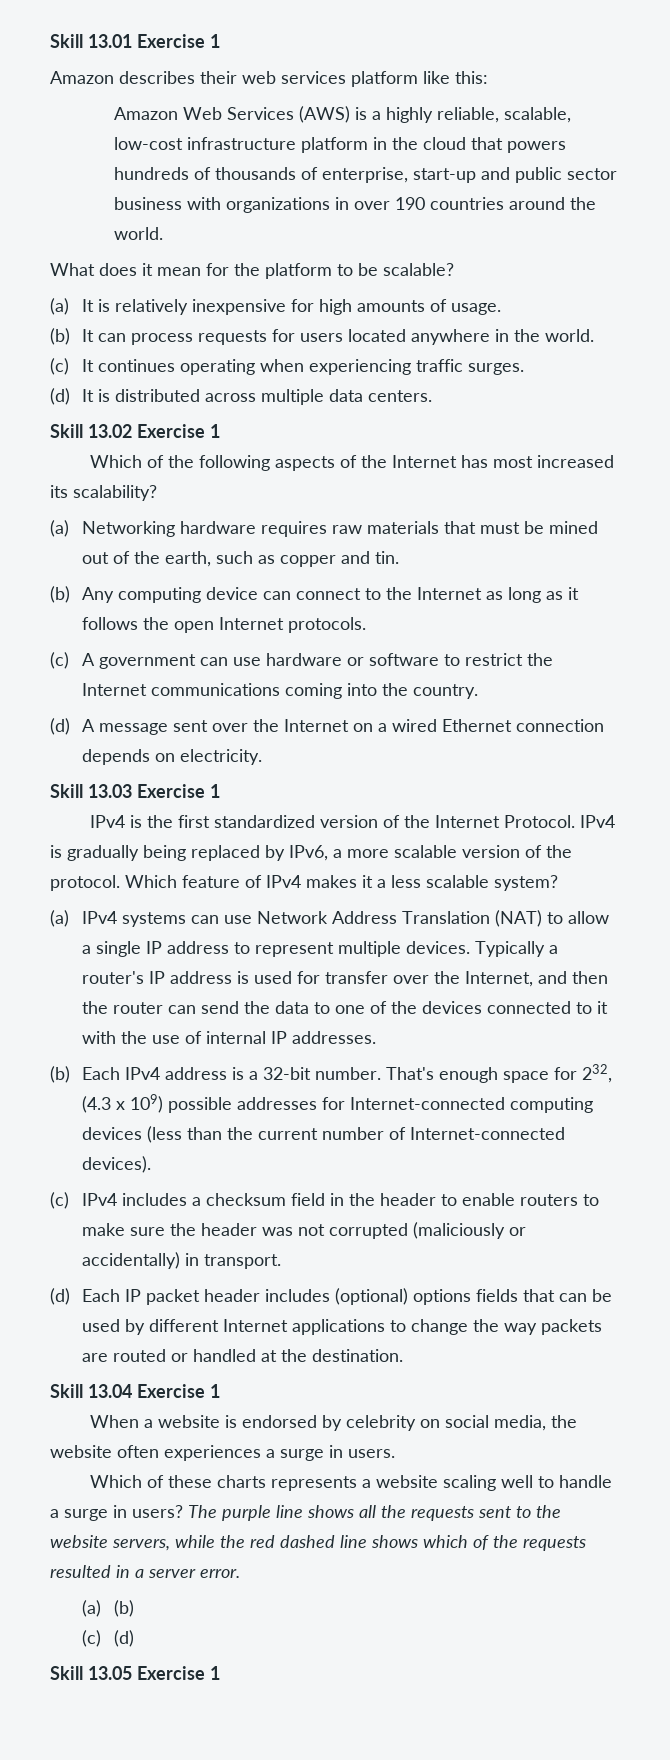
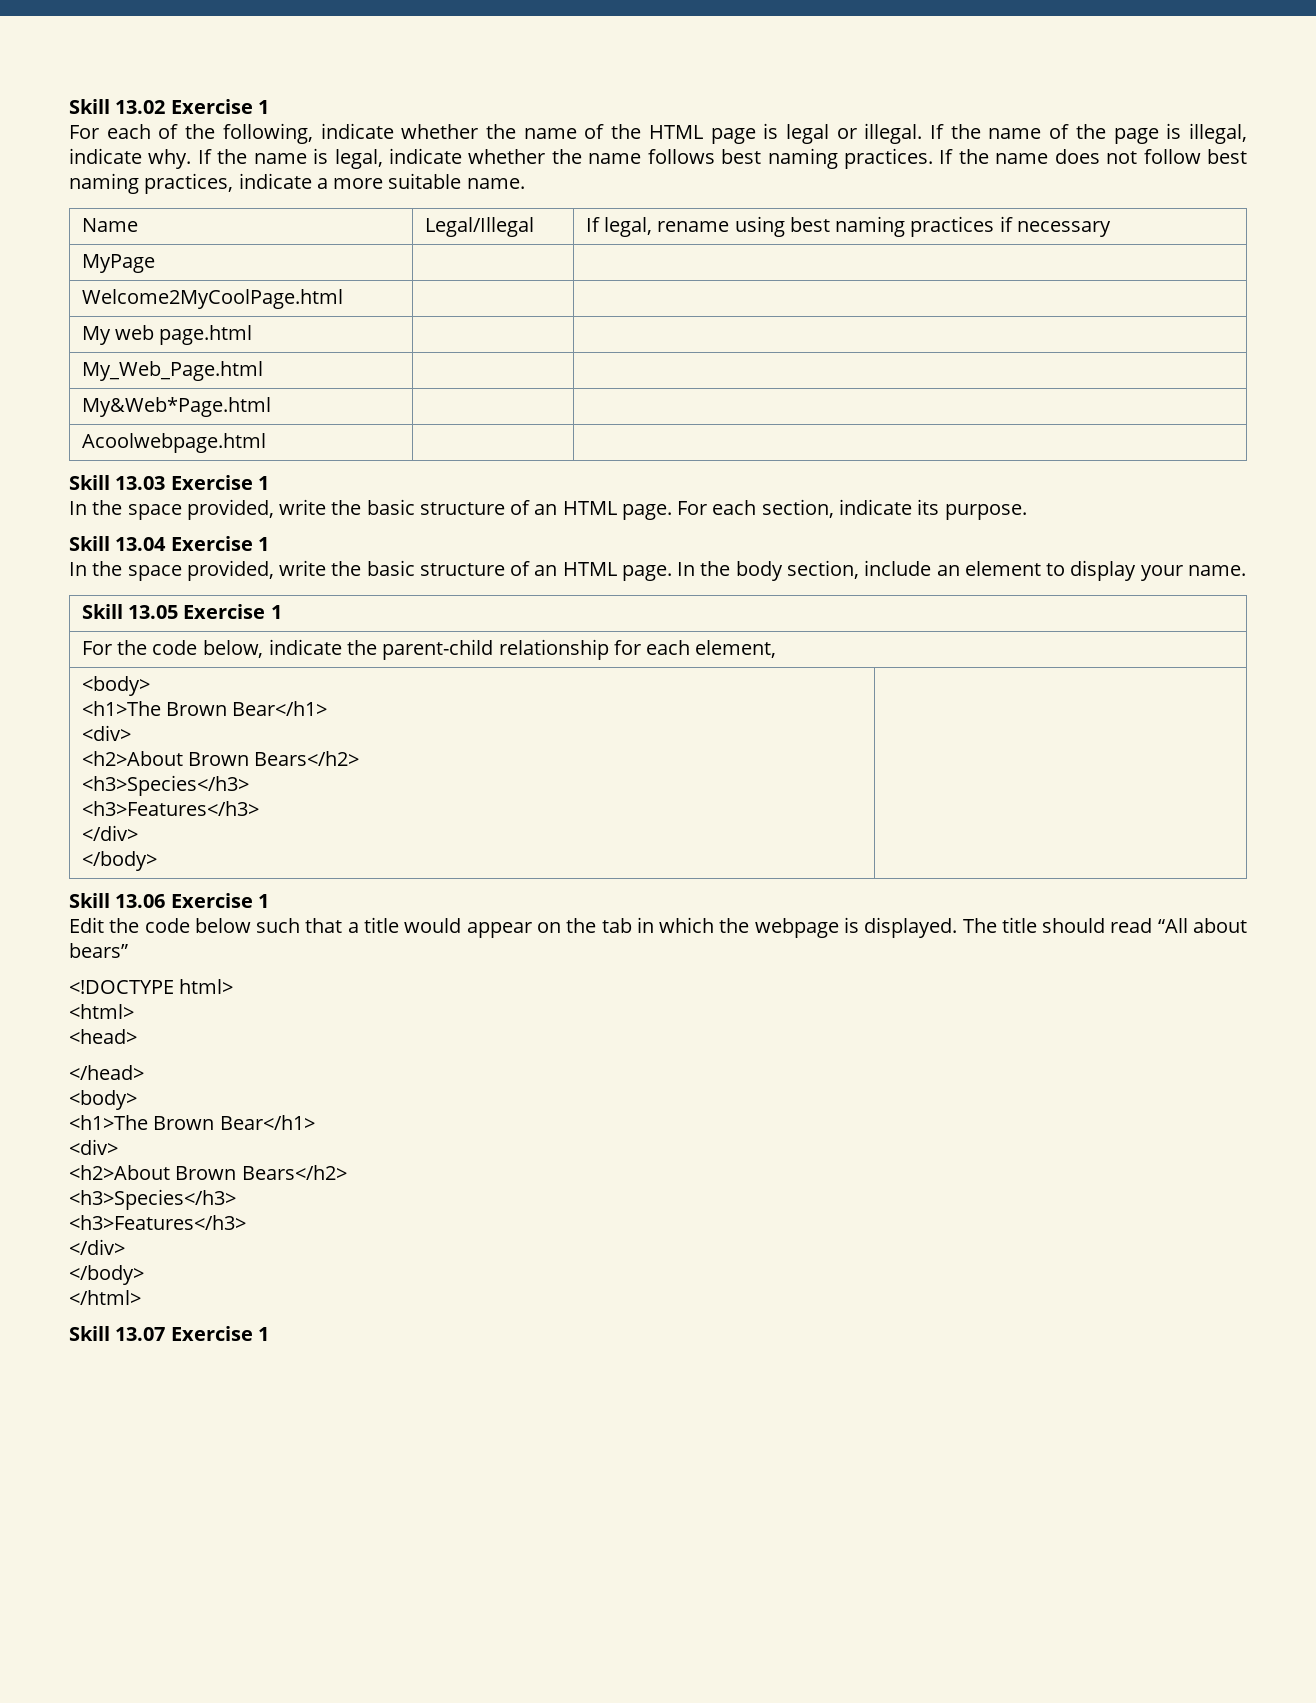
[50,34,220,48] [50,71,488,87] [114,106,572,123] [114,137,567,153] [114,167,618,183] [114,197,597,213] [114,227,164,240] [50,263,454,279] [50,298,502,315] [50,328,595,345] [50,358,525,375] [50,388,433,405] [50,424,220,438] [90,455,615,471] [50,485,157,501] [50,520,599,537] [82,551,400,567] [50,586,580,603] [82,617,367,633] [50,652,554,669] [82,683,479,699] [50,718,605,735] [82,749,263,765] [50,784,220,798] [90,815,616,828] [50,845,572,861] [50,875,558,891] [50,910,610,927] [82,941,559,957] [82,971,609,987] [82,1001,609,1014] [82,1031,377,1044] [50,1064,613,1083] [82,1094,594,1113] [82,1126,566,1143] [82,1156,152,1173] [50,1192,600,1209] [82,1222,527,1239] [82,1252,282,1269] [50,1288,613,1305] [82,1319,603,1335] [82,1349,404,1362] [50,1384,220,1398] [90,1415,578,1431] [50,1445,395,1461] [90,1475,613,1491] [50,1505,561,1521] [50,1535,586,1551] [50,1565,240,1578] [82,1600,135,1617] [82,1630,135,1647] [50,1666,132,1680] Skill 13.01 Exercise 1 // Amazon describes their web services platform like this: // Amazon Web Services (AWS) is a highly reliable, scalable, low-cost infrastructure platform in the cloud that powers hundreds of thousands of enterprise, start-up and public sector business with organizations in over 190 countries around the world. // What does it mean for the platform to be scalable? // (a) It is relatively inexpensive for high amounts of usage. // (b) It can process requests for users located anywhere in the world. // (c) It continues operating when experiencing traffic surges. // (d) It is distributed across multiple data centers. // Skill 13.02 Exercise 1 // Which of the following aspects of the Internet has most increased its scalability? // (a) Networking hardware requires raw materials that must be mined out of the earth, such as copper and tin. // (b) Any computing device can connect to the Internet as long as it follows the open Internet protocols. // (c) A government can use hardware or software to restrict the Internet communications coming into the country. // (d) A message sent over the Internet on a wired Ethernet connection depends on electricity. // Skill 13.03 Exercise 1 // IPv4 is the first standardized version of the Internet Protocol. IPv4 is gradually being replaced by IPv6, a more scalable version of the protocol. Which feature of IPv4 makes it a less scalable system? // (a) IPv4 systems can use Network Address Translation (NAT) to allow a single IP address to represent multiple devices. Typically a router's IP address is used for transfer over the Internet, and then the router can send the data to one of the devices connected to it with the use of internal IP addresses. // (b) Each IPv4 address is a 32-bit number. That's enough space for 232, (4.3 x 109) possible addresses for Internet-connected computing devices (less than the current number of Internet-connected devices). // (c) IPv4 includes a checksum field in the header to enable routers to make sure the header was not corrupted (maliciously or accidentally) in transport. // (d) Each IP packet header includes (optional) options fields that can be used by different Internet applications to change the way packets are routed or handled at the destination. // Skill 13.04 Exercise 1 // When a website is endorsed by celebrity on social media, the website often experiences a surge in users. // Which of these charts represents a website scaling well to handle a surge in users? The purple line shows all the requests sent to the website servers, while the red dashed line shows which of the requests resulted in a server error. // (a) (b) // (c) (d) // Skill 13.05 -> [69,99,269,114] [69,123,1248,144] [69,148,1247,169] [69,173,525,194] [81,218,138,232] [424,217,534,237] [585,216,1111,237] [81,254,155,273] [81,289,343,309] [81,325,253,345] [81,361,263,381] [81,397,271,417] [81,433,266,453] [69,475,269,490] [69,499,1027,520] [69,536,269,551] [69,560,1246,581] [81,604,282,619] [81,639,777,660] [81,676,150,696] [81,701,328,716] [81,725,131,741] [81,751,360,766] [81,775,249,796] [81,801,259,816] [81,825,138,841] [81,851,157,871] [69,893,269,908] [69,917,1247,938] [69,943,128,958] [69,979,234,994] [69,1004,134,1019] [69,1029,137,1044] [69,1065,144,1080] [69,1090,137,1110] [69,1115,315,1130] [69,1139,118,1155] [69,1165,347,1180] [69,1189,236,1210] [69,1215,246,1230] [69,1239,125,1255] [69,1265,144,1285] [69,1290,141,1305] [69,1326,166,1341] Skill 13.02 Exercise 1 // For each of the following, indicate whether the name of the HTML page is legal or illegal. If the name of the page is illegal, indicate why. If the name is legal, indicate whether the name follows best naming practices. If the name does not follow best naming practices, indicate a more suitable name. // Name | Legal/Illegal | If legal, rename using best naming practices if necessary // MyPage | | // Welcome2MyCoolPage.html | | // My web page.html | | // My_Web_Page.html | | // My&Web*Page.html | | // Acoolwebpage.html | | // Skill 13.03 Exercise 1 // In the space provided, write the basic structure of an HTML page. For each section, indicate its purpose. // Skill 13.04 Exercise 1 // In the space provided, write the basic structure of an HTML page. In the body section, include an element to display your name. // Skill 13.05 Exercise 1 // For the code below, indicate the parent-child relationship for each element, // <body> // <h1>The Brown Bear</h1> // <div> // <h2>About Brown Bears</h2> // <h3>Species</h3> // <h3>Features</h3> // </div> // </body> | // Skill 13.06 Exercise 1 // Edit the code below such that a title would appear on the tab in which the webpage is displayed. The title should read “All about bears” // <!DOCTYPE html> // <html> // <head> // </head> // <body> // <h1>The Brown Bear</h1> // <div> // <h2>About Brown Bears</h2> // <h3>Species</h3> // <h3>Features</h3> // </div> // </body> // </html> // Skill 13.07

